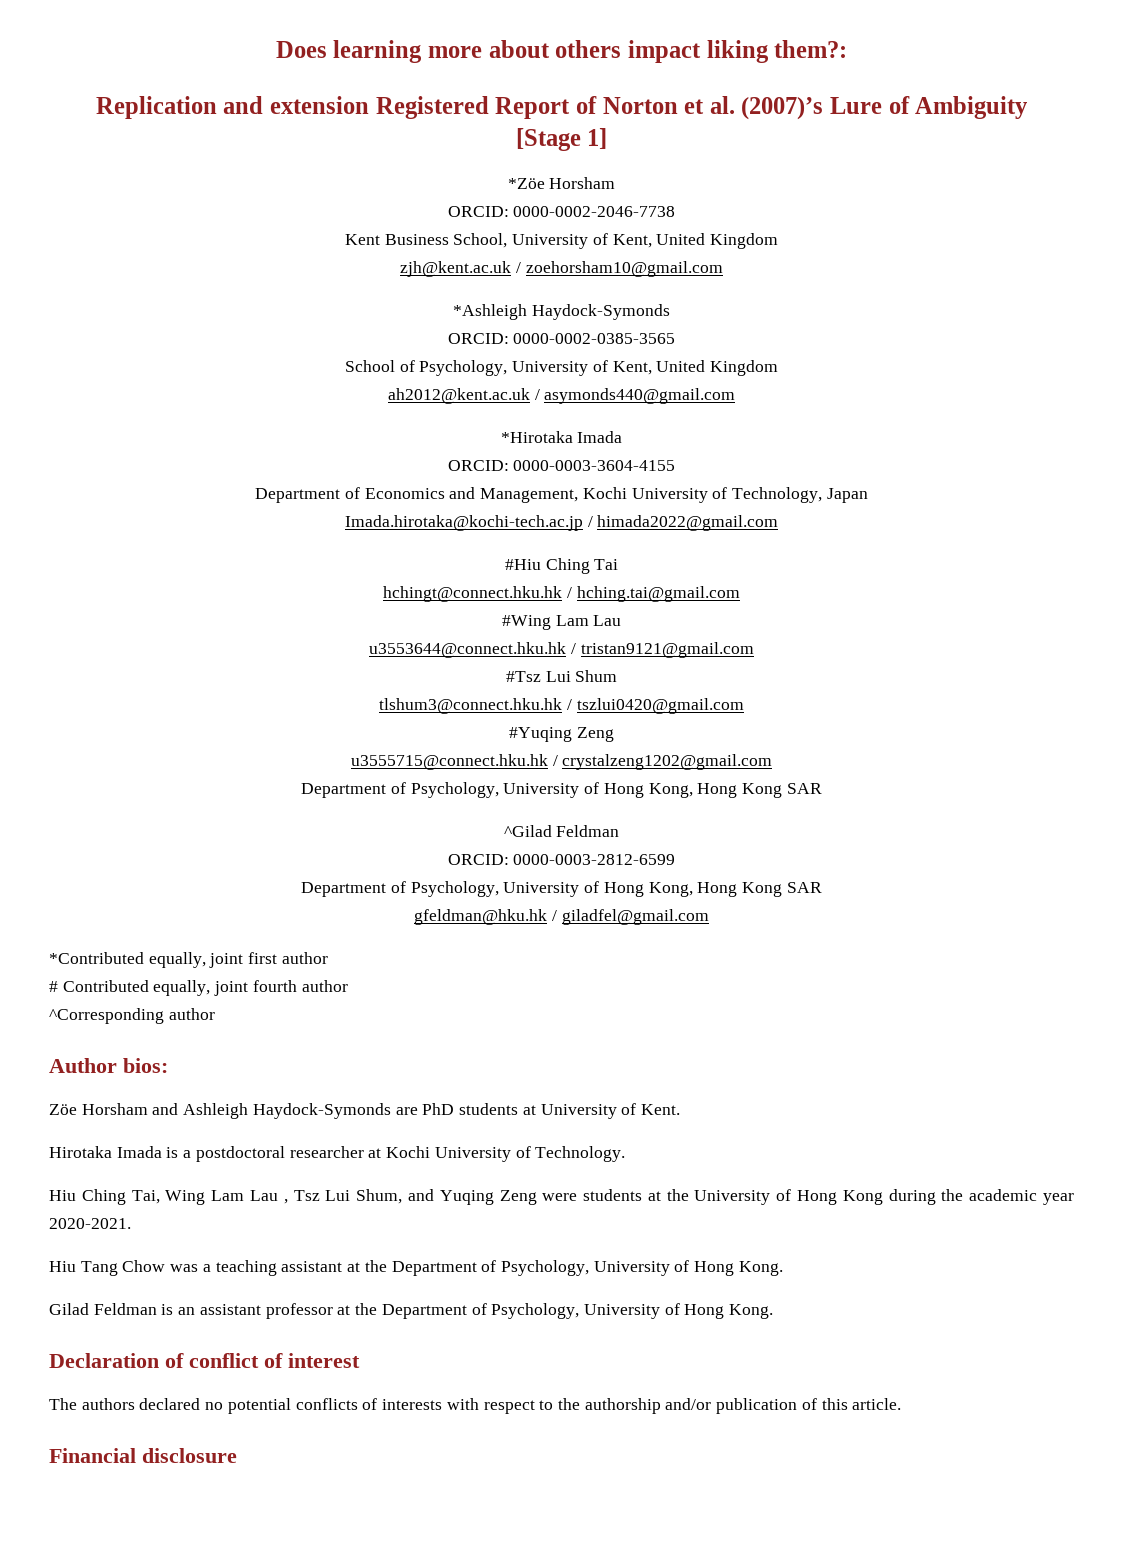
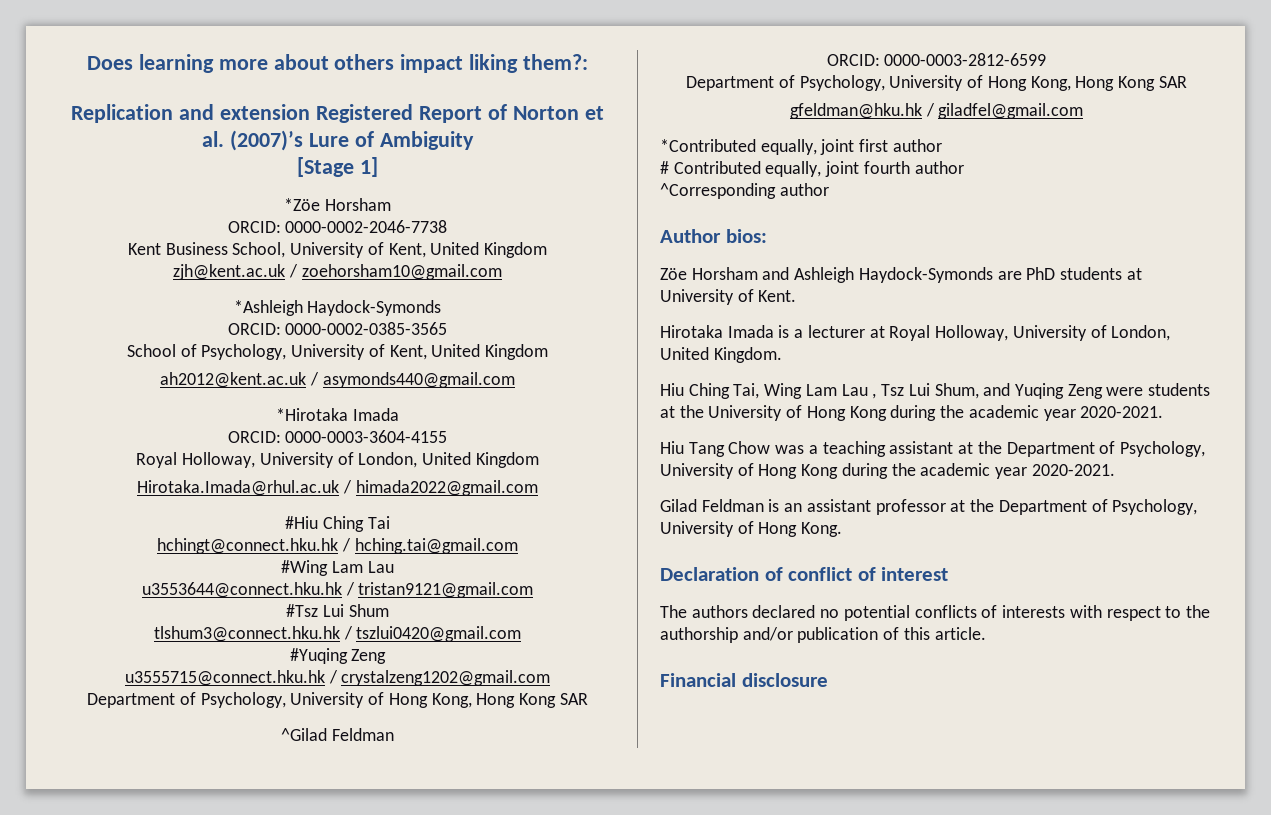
[255,487,868,503] [344,515,583,531] Department of Economics and Management, Kochi University of Technology, Japan // Imada.hirotaka@kochi-tech.ac.jp -> [136,452,539,468] [137,480,340,496] Royal Holloway, University of London, United Kingdom // Hirotaka.Imada@rhul.ac.uk
[195,1146,626,1162] postdoctoral researcher at Kochi University of Technology. -> [807,325,1171,341] [660,347,782,363] lecturer at Royal Holloway, University of London, United Kingdom.
[738,1261,783,1276] Kong. -> [801,463,1115,479] Kong during the academic year 2020-2021.

